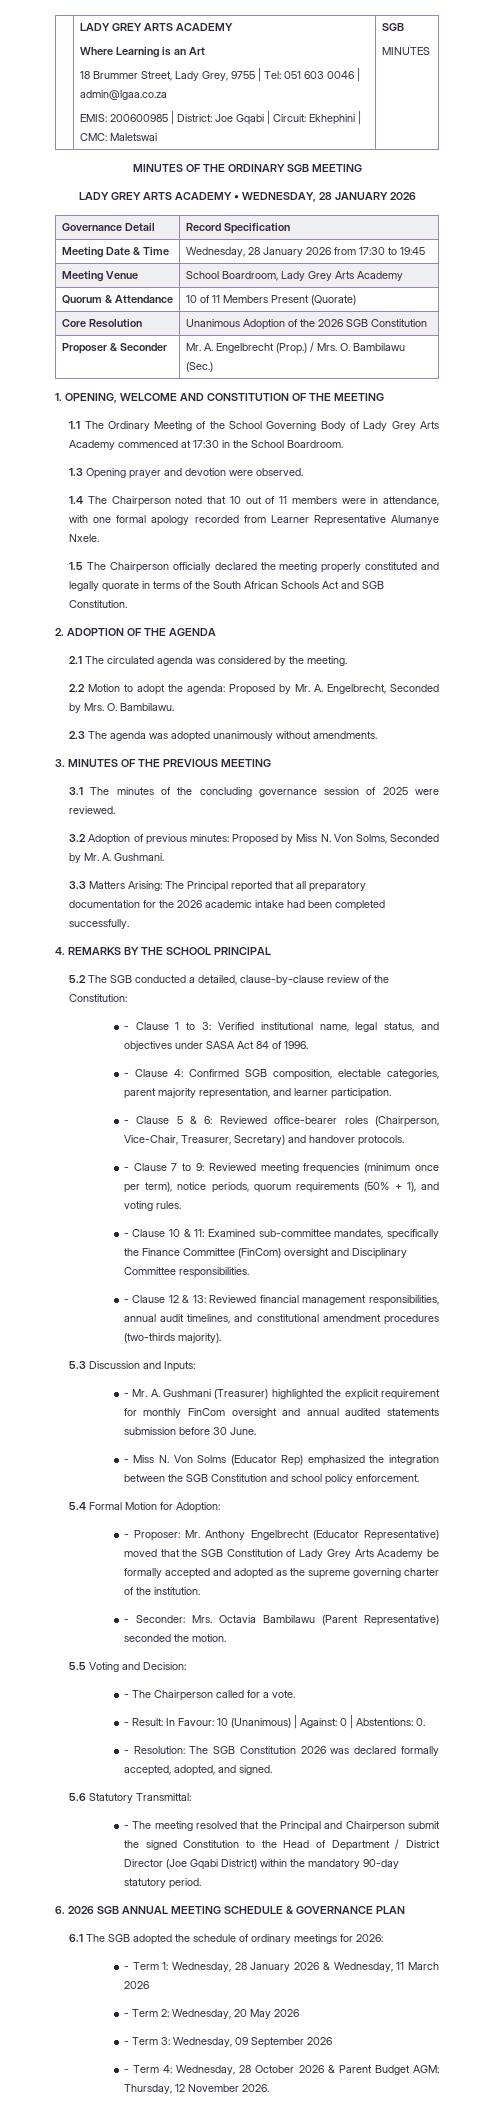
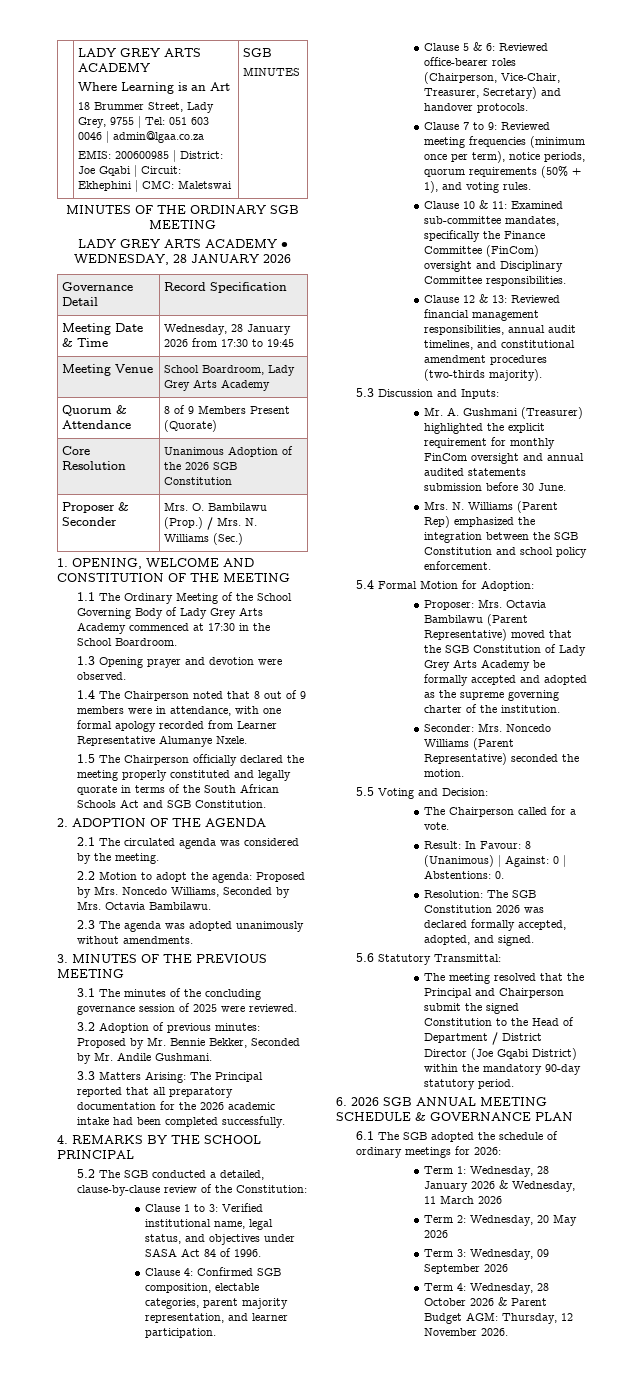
[185,295,220,303] 10 of 11 -> [164,405,195,414] 8 of 9
[185,343,274,353] Mr. A. Engelbrecht -> [164,502,268,511] Mrs. O. Bambilawu
[339,343,405,351] O. Bambilawu -> [245,518,258,526] [164,534,210,542] N. Williams
[229,496,241,504] 10 -> [254,691,261,699] 8
[279,496,288,504] 11 -> [300,691,307,699] 9
[295,684,387,694] Mr. A. Engelbrecht, -> [94,886,220,897] Mrs. Noncedo Williams,
[107,703,118,711] O. -> [105,902,146,910] Octavia
[296,834,387,844] Miss N. Von Solms, -> [147,1037,248,1048] Mr. Bennie Bekker,
[102,853,112,861] A. -> [117,1052,152,1061] Andile
[123,1026,129,1030] - -> (308, 1189) none
[123,1073,129,1077] - -> (261, 1253) none
[123,1120,129,1124] - -> (216, 1333) none
[123,1167,129,1171] - -> (528, 108) none
[123,1233,129,1237] - -> (531, 186) none
[123,1299,129,1303] - -> (566, 281) none
[123,1393,129,1397] - -> (500, 394) none
[123,1455,277,1465] - Miss N. Von Solms (Educator -> [423,501,558,513] Mrs. N. Williams (Parent
[123,1530,359,1541] - Proposer: Mr. Anthony Engelbrecht (Educator -> [423,599,546,610] [423,614,528,626] Proposer: Mrs. Octavia Bambilawu (Parent
[123,1619,129,1623] - -> (560, 709) none
[218,1615,315,1623] Octavia Bambilawu -> [505,724,551,732] [423,739,469,747] Noncedo Williams
[123,1694,129,1698] - -> (489, 792) none
[123,1722,129,1726] - -> (449, 826) none
[216,1718,228,1726] 10 -> [524,841,531,849] 8
[123,1750,129,1754] - -> (504, 875) none
[123,1825,129,1829] - -> (502, 958) none
[123,1966,129,1970] - -> (502, 1151) none
[123,2013,129,2017] - -> (502, 1200) none
[123,2041,129,2045] - -> (448, 1234) none
[123,2069,129,2073] - -> (508, 1268) none

